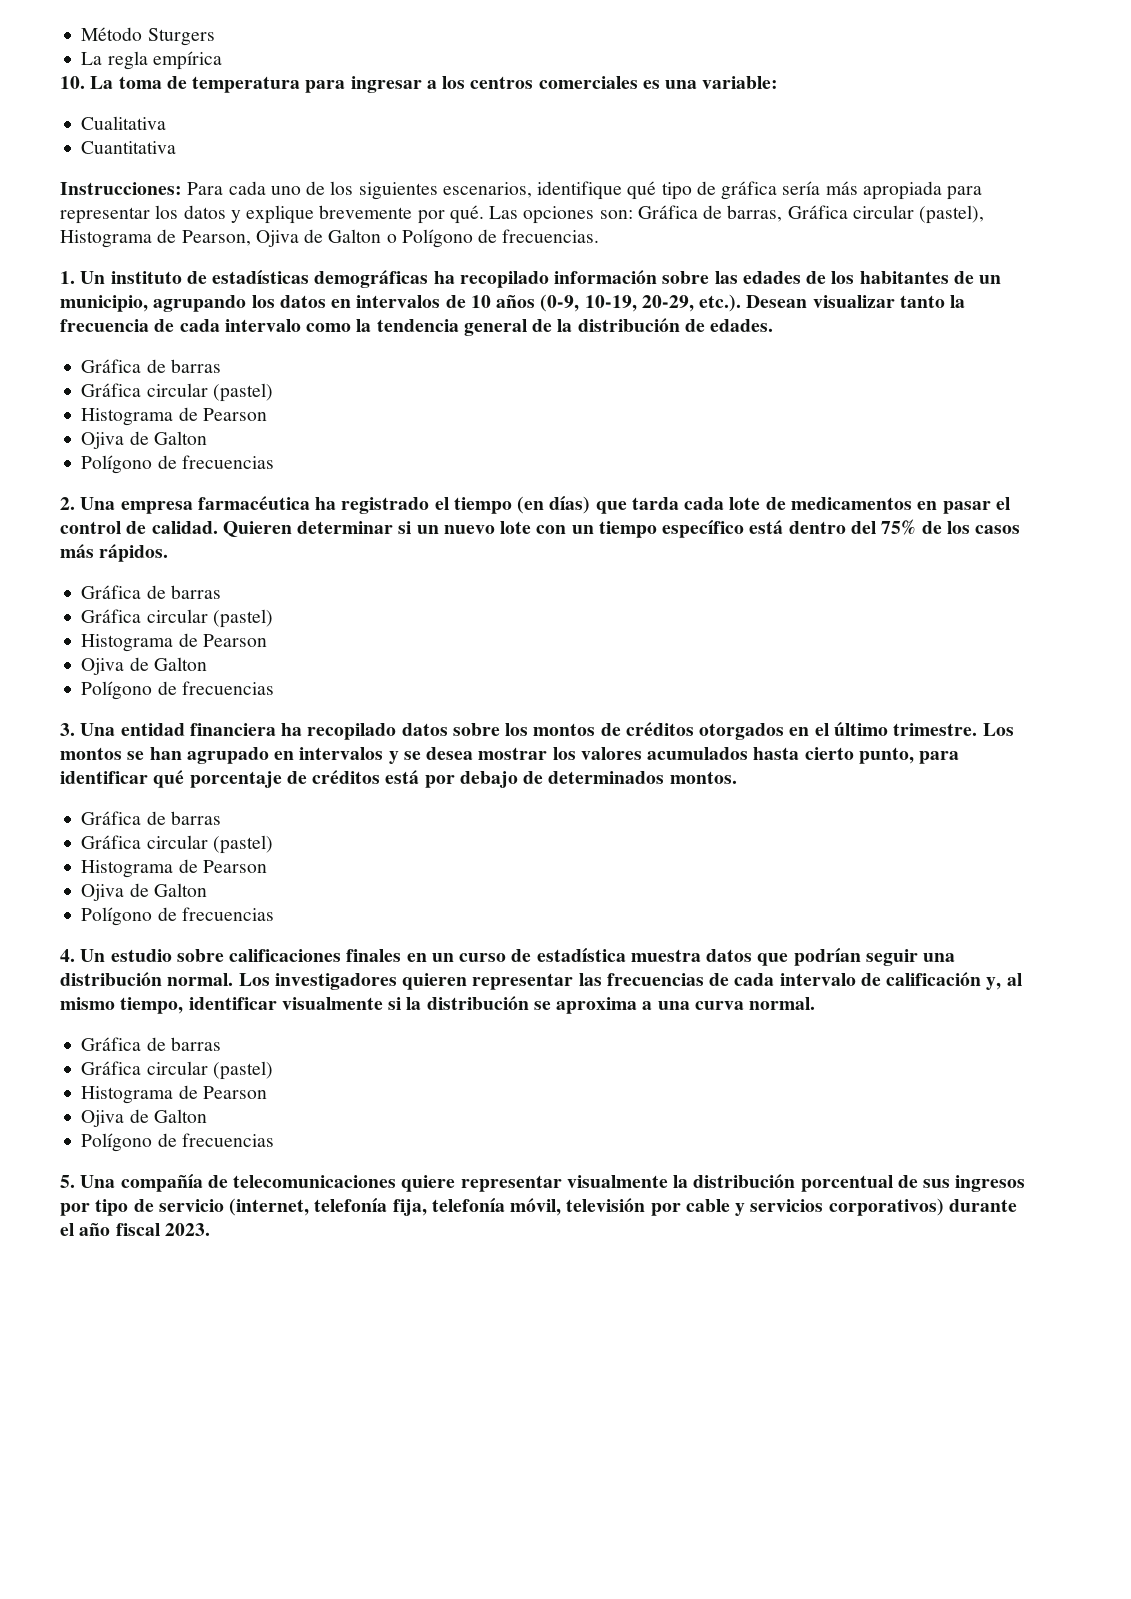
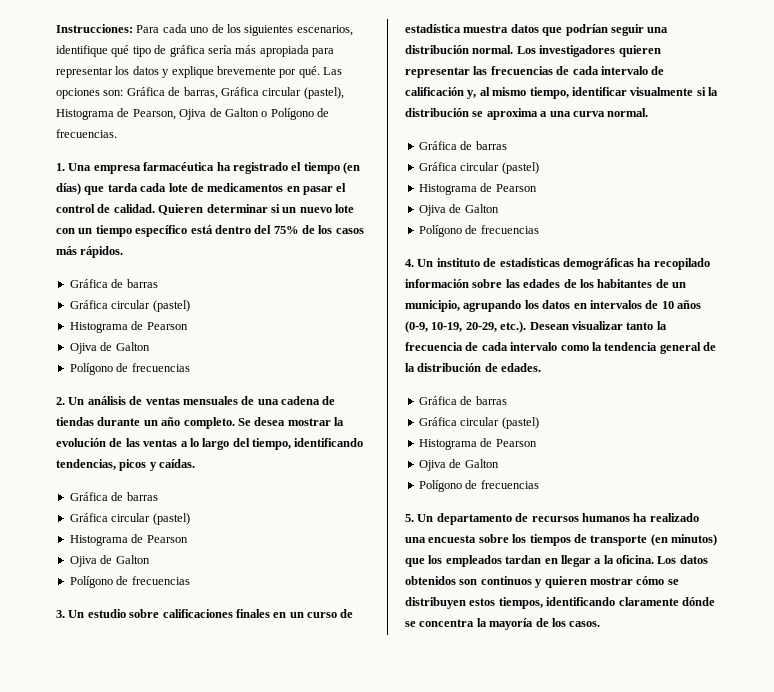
[81,27,215,46] [81,51,222,70] [60,76,779,93] [81,116,167,130] [81,141,177,154] Método Sturgers // La regla empírica // 10. La toma de temperatura para ingresar a los centros comerciales es una variable: // Cualitativa // Cuantitativa // -> (56, 28) none
(75, 277) none -> [68,162,360,174] [56,183,347,195] [56,204,354,215] [56,225,364,237] [56,246,124,258] [69,279,158,288] [69,300,190,312] [69,321,188,333] [69,342,150,354] [69,363,190,375] [56,396,336,405] [56,417,344,429] [56,438,364,450] [56,459,196,471] [69,492,158,501] [69,513,190,525] [69,534,188,546] [69,555,150,567] [69,576,190,588] [56,609,354,618] [405,24,669,36] [405,45,661,57] [405,66,665,78] [405,87,718,99] [405,108,649,120] [418,141,507,150] [418,162,539,174] [418,183,537,195] [418,204,499,216] [418,225,539,237] [405,259,414,267] Una empresa farmacéutica ha registrado el tiempo (en días) que tarda cada lote de medicamentos en pasar el control de calidad. Quieren determinar si un nuevo lote con un tiempo específico está dentro del 75% de los casos más rápidos. // Gráfica de barras // Gráfica circular (pastel) // Histograma de Pearson // Ojiva de Galton // Polígono de frecuencias // 2. Un análisis de ventas mensuales de una cadena de tiendas durante un año completo. Se desea mostrar la evolución de las ventas a lo largo del tiempo, identificando tendencias, picos y caídas. // Gráfica de barras // Gráfica circular (pastel) // Histograma de Pearson // Ojiva de Galton // Polígono de frecuencias // 3. Un estudio sobre calificaciones finales en un curso de estadística muestra datos que podrían seguir una distribución normal. Los investigadores quieren representar las frecuencias de cada intervalo de calificación y, al mismo tiempo, identificar visualmente si la distribución se aproxima a una curva normal. // Gráfica de barras // Gráfica circular (pastel) // Histograma de Pearson // Ojiva de Galton // Polígono de frecuencias // 4.
[60,496,1010,514] [60,519,1021,538] [60,544,169,562] [81,585,221,599] [81,609,273,628] [81,633,267,652] [81,657,207,675] [81,681,274,700] [60,722,1014,740] [60,747,960,764] [60,770,737,788] [81,811,221,825] [81,835,273,854] [81,859,267,878] [81,883,207,901] [81,907,274,926] [60,948,956,966] [60,972,1022,990] [60,996,816,1014] [81,1037,221,1051] [81,1061,273,1080] [81,1085,267,1104] [81,1109,207,1127] [81,1133,274,1152] [60,1174,1026,1192] [60,1198,1017,1216] [60,1223,210,1236] 2. Una empresa farmacéutica ha registrado el tiempo (en días) que tarda cada lote de medicamentos en pasar el control de calidad. Quieren determinar si un nuevo lote con un tiempo específico está dentro del 75% de los casos más rápidos. // Gráfica de barras // Gráfica circular (pastel) // Histograma de Pearson // Ojiva de Galton // Polígono de frecuencias // 3. Una entidad financiera ha recopilado datos sobre los montos de créditos otorgados en el último trimestre. Los montos se han agrupado en intervalos y se desea mostrar los valores acumulados hasta cierto punto, para identificar qué porcentaje de créditos está por debajo de determinados montos. // Gráfica de barras // Gráfica circular (pastel) // Histograma de Pearson // Ojiva de Galton // Polígono de frecuencias // 4. Un estudio sobre calificaciones finales en un curso de estadística muestra datos que podrían seguir una distribución normal. Los investigadores quieren representar las frecuencias de cada intervalo de calificación y, al mismo tiempo, identificar visualmente si la distribución se aproxima a una curva normal. // Gráfica de barras // Gráfica circular (pastel) // Histograma de Pearson // Ojiva de Galton // Polígono de frecuencias // 5. Una compañía de telecomunicaciones quiere representar visualmente la distribución porcentual de sus ingresos por tipo de servicio (internet, telefonía fija, telefonía móvil, televisión por cable y servicios corporativos) durante el año fiscal 2023. -> [405,513,699,525] [405,534,717,546] [405,555,708,567] [405,576,679,588] [405,597,715,609] [405,618,601,630] 5. Un departamento de recursos humanos ha realizado una encuesta sobre los tiempos de transporte (en minutos) que los empleados tardan en llegar a la oficina. Los datos obtenidos son continuos y quieren mostrar cómo se distribuyen estos tiempos, identificando claramente dónde se concentra la mayoría de los casos.

